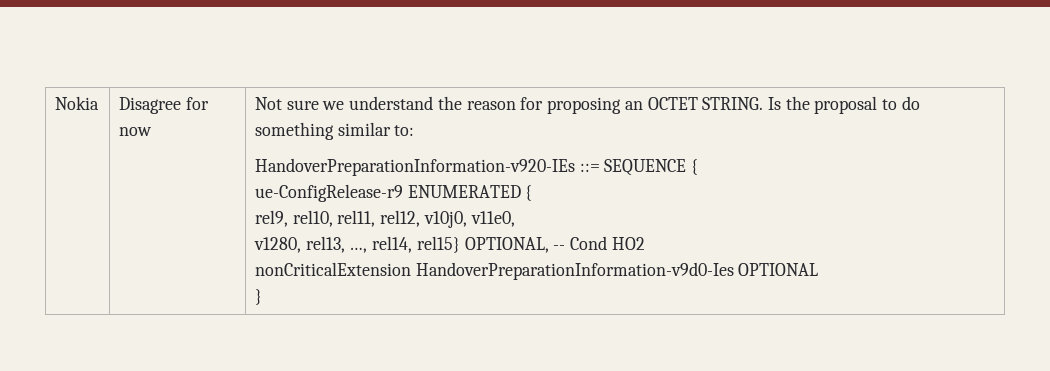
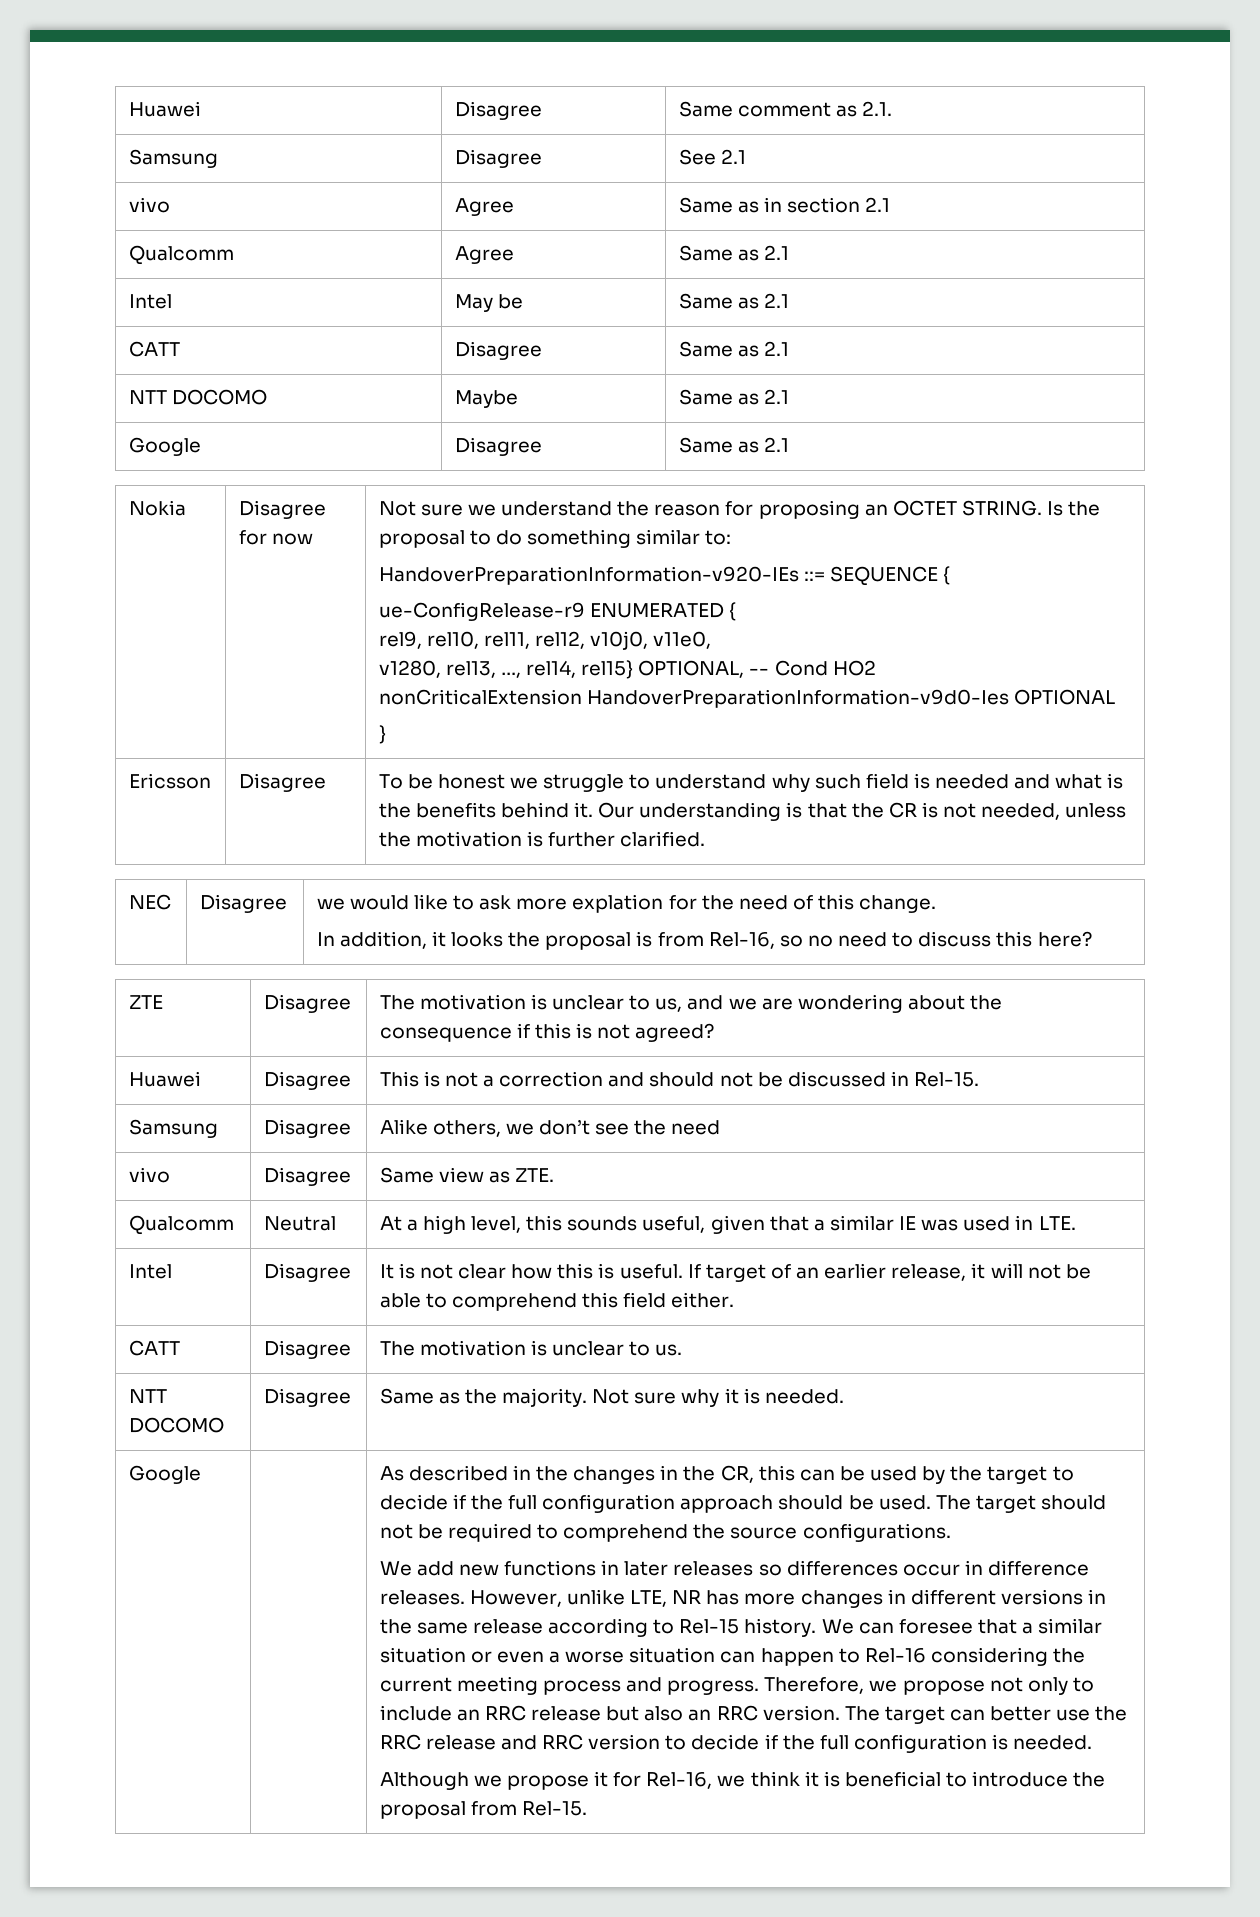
(55, 103) none -> [128,101,201,117] [454,101,542,120] [678,101,893,117] [128,149,218,168] [454,149,542,168] [678,149,746,165] [128,197,170,213] [454,198,514,216] [678,197,891,213] [128,245,234,265] [454,246,514,264] [678,245,789,261] [128,294,172,309] [454,294,523,312] [678,293,789,309] [128,341,180,357] [454,341,542,360] [678,341,789,357] [128,389,267,405] [454,390,518,408] [678,389,789,405] [128,437,201,456] [454,437,542,456] [678,437,789,453] Huawei | Disagree | Same comment as 2.1. // Samsung | Disagree | See 2.1 // vivo | Agree | Same as in section 2.1 // Qualcomm | Agree | Same as 2.1 // Intel | May be | Same as 2.1 // CATT | Disagree | Same as 2.1 // NTT DOCOMO | Maybe | Same as 2.1 // Google | Disagree | Same as 2.1 //
(263, 297) none -> [128,773,211,789] [238,773,326,792] [378,773,1124,792] [378,802,1127,821] [378,831,706,847] [128,894,171,910] [199,894,287,913] [316,894,937,913] [316,931,1092,950] [128,995,163,1009] [263,994,351,1013] [379,994,1003,1013] [379,1023,715,1042] [128,1071,201,1087] [263,1071,351,1090] [379,1071,980,1087] [128,1119,218,1138] [263,1119,351,1138] [379,1119,721,1137] [128,1167,170,1183] [263,1167,351,1186] [379,1167,555,1183] [128,1215,234,1235] [263,1216,336,1231] [379,1215,1076,1234] [128,1264,172,1279] [263,1263,351,1282] [379,1263,1091,1282] [379,1292,735,1311] [128,1340,180,1356] [263,1340,351,1359] [379,1340,683,1356] [128,1389,167,1403] [128,1417,224,1433] [263,1388,351,1407] [379,1388,844,1407] [128,1465,201,1484] [379,1465,1074,1484] [379,1494,1107,1513] [379,1523,951,1542] [379,1560,1090,1576] [379,1589,1107,1608] [379,1618,1103,1637] [379,1647,1086,1666] [379,1676,1094,1695] [379,1705,1128,1724] [379,1734,1093,1753] [379,1771,1106,1790] [379,1801,587,1819] // Ericsson | Disagree | To be honest we struggle to understand why such field is needed and what is the benefits behind it. Our understanding is that the CR is not needed, unless the motivation is further clarified. // NEC | Disagree | we would like to ask more explation for the need of this change. // In addition, it looks the proposal is from Rel-16, so no need to discuss this here? // ZTE | Disagree | The motivation is unclear to us, and we are wondering about the consequence if this is not agreed? // Huawei | Disagree | This is not a correction and should not be discussed in Rel-15. // Samsung | Disagree | Alike others, we don’t see the need // vivo | Disagree | Same view as ZTE. // Qualcomm | Neutral | At a high level, this sounds useful, given that a similar IE was used in LTE. // Intel | Disagree | It is not clear how this is useful. If target of an earlier release, it will not be able to comprehend this field either. // CATT | Disagree | The motivation is unclear to us. // NTT DOCOMO | Disagree | Same as the majority. Not sure why it is needed. // Google | | As described in the changes in the CR, this can be used by the target to decide if the full configuration approach should be used. The target should not be required to comprehend the source configurations. // We add new functions in later releases so differences occur in difference releases. However, unlike LTE, NR has more changes in different versions in the same release according to Rel-15 history. We can foresee that a similar situation or even a worse situation can happen to Rel-16 considering the current meeting process and progress. Therefore, we propose not only to include an RRC release but also an RRC version. The target can better use the RRC release and RRC version to decide if the full configuration is needed. // Although we propose it for Rel-16, we think it is beneficial to introduce the proposal from Rel-15.

